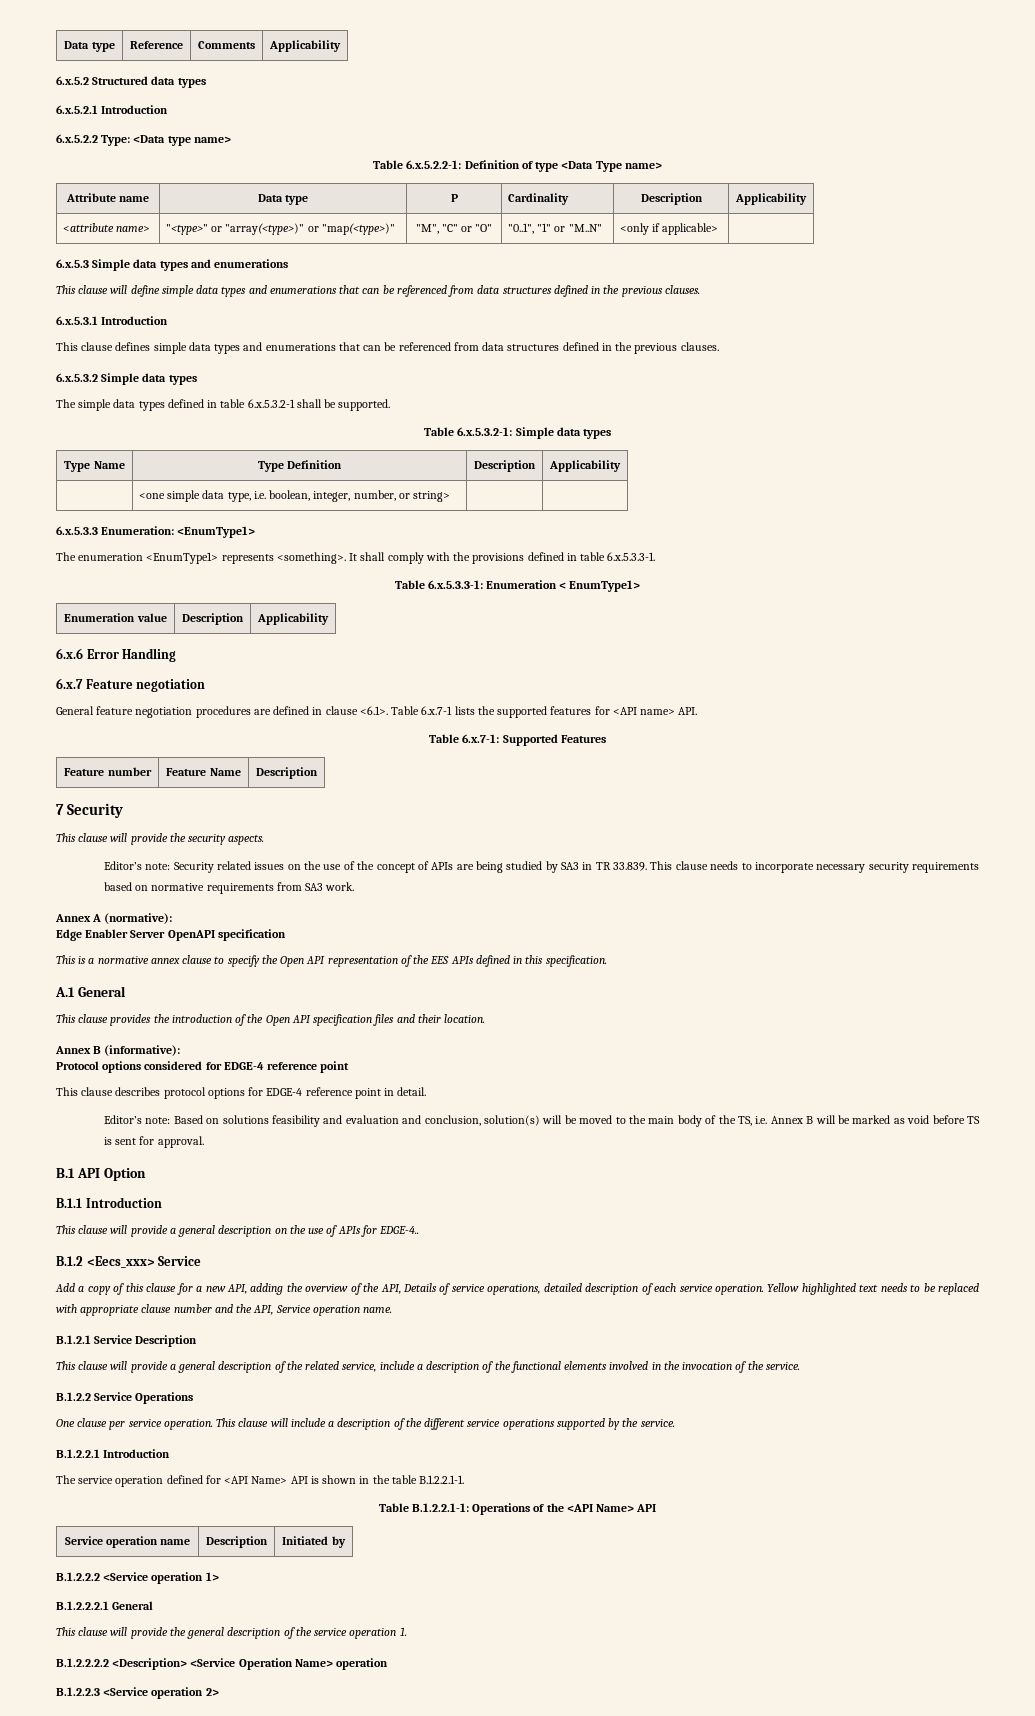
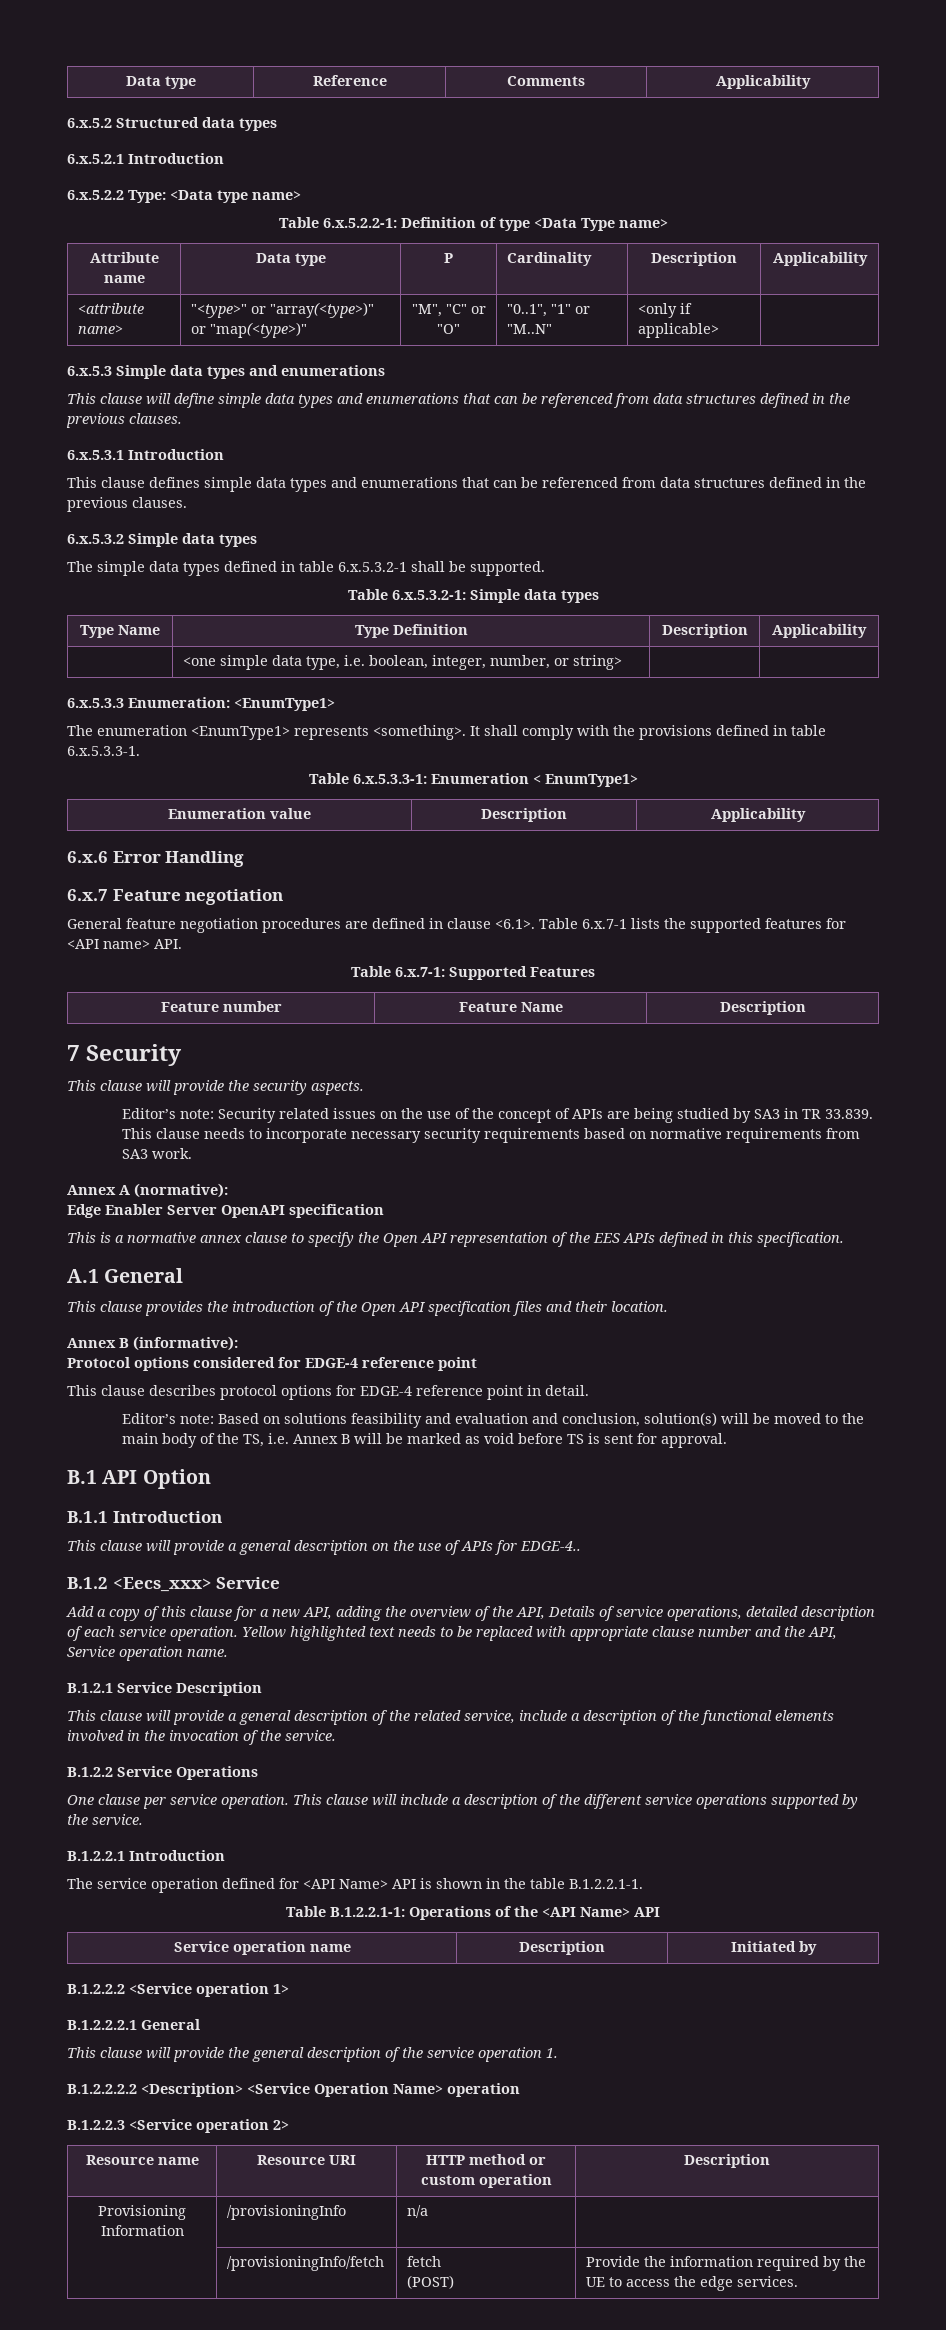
(219, 1692) none -> [85,2155,199,2165] [257,2155,356,2165] [426,2154,546,2165] [420,2174,552,2188] [684,2154,770,2168] [98,2205,186,2220] [100,2225,184,2236] [227,2205,347,2220] [407,2205,429,2218] [227,2256,385,2271] [407,2256,442,2267] [407,2275,455,2289] [586,2256,867,2271] [586,2276,799,2291] // Resource name | Resource URI | HTTP method or custom operation | Description // Provisioning Information | /provisioningInfo | n/a | // | /provisioningInfo/fetch | fetch // (POST) | Provide the information required by the UE to access the edge services.

